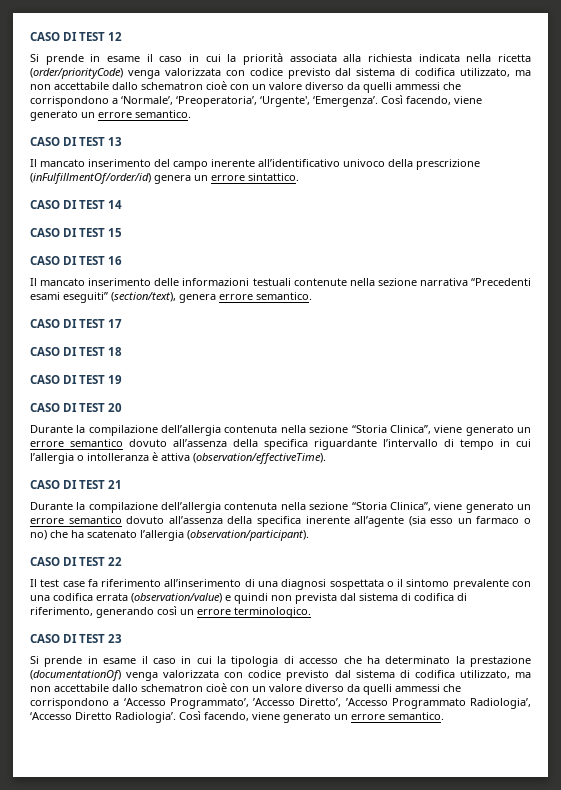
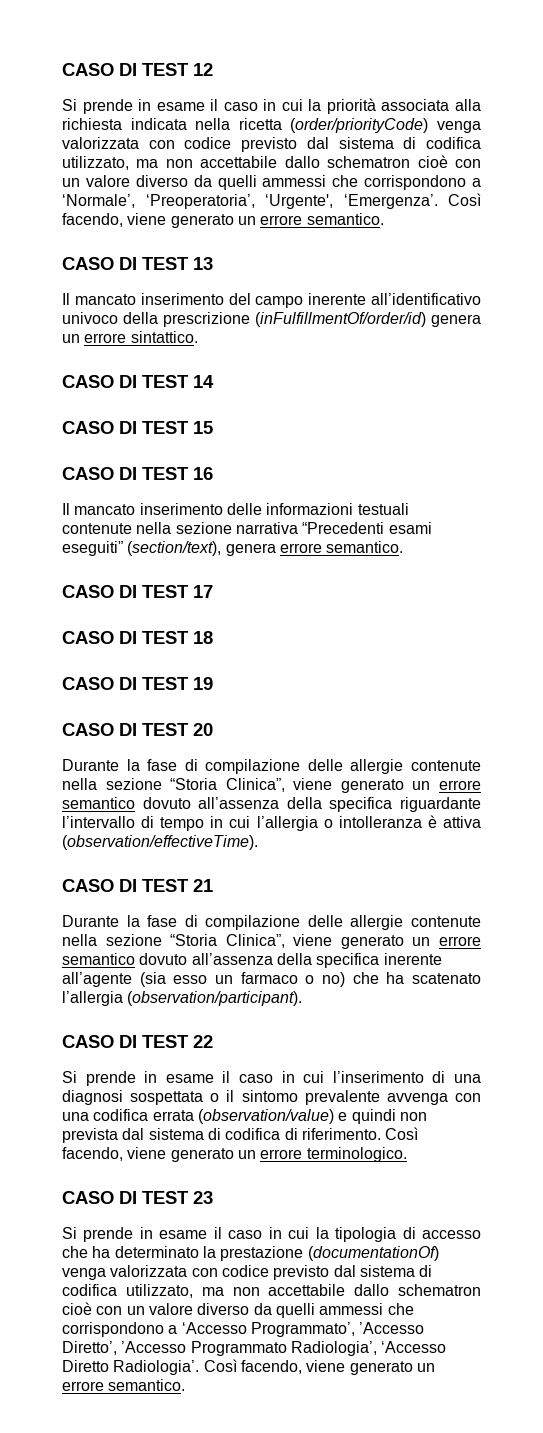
[88,425,278,436] compilazione dell’allergia contenuta -> [147,759,481,774] fase di compilazione delle allergie contenute
[88,502,278,513] compilazione dell’allergia contenuta -> [147,915,481,930] fase di compilazione delle allergie contenute
[30,579,242,587] Il test case fa riferimento all’inserimento -> [62,1071,424,1086] Si prende in esame il caso in cui l’inserimento
(509, 584) none -> [386,1093,448,1105] avvenga
[30,606,177,618] riferimento, generando così -> [301,1127,419,1140] [62,1147,234,1162] riferimento. Così facendo, viene generato

